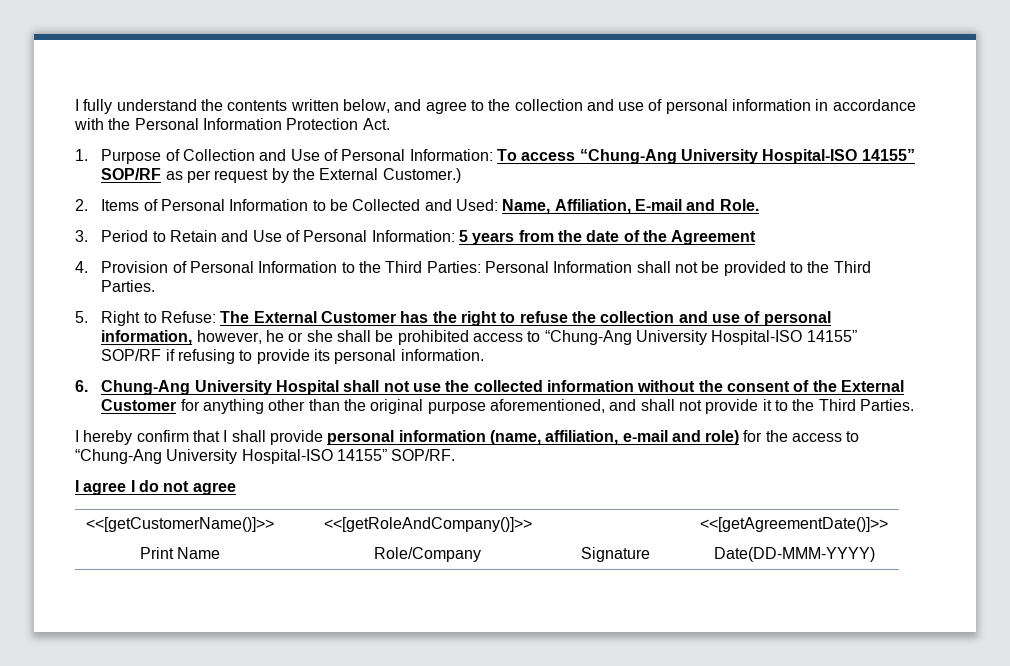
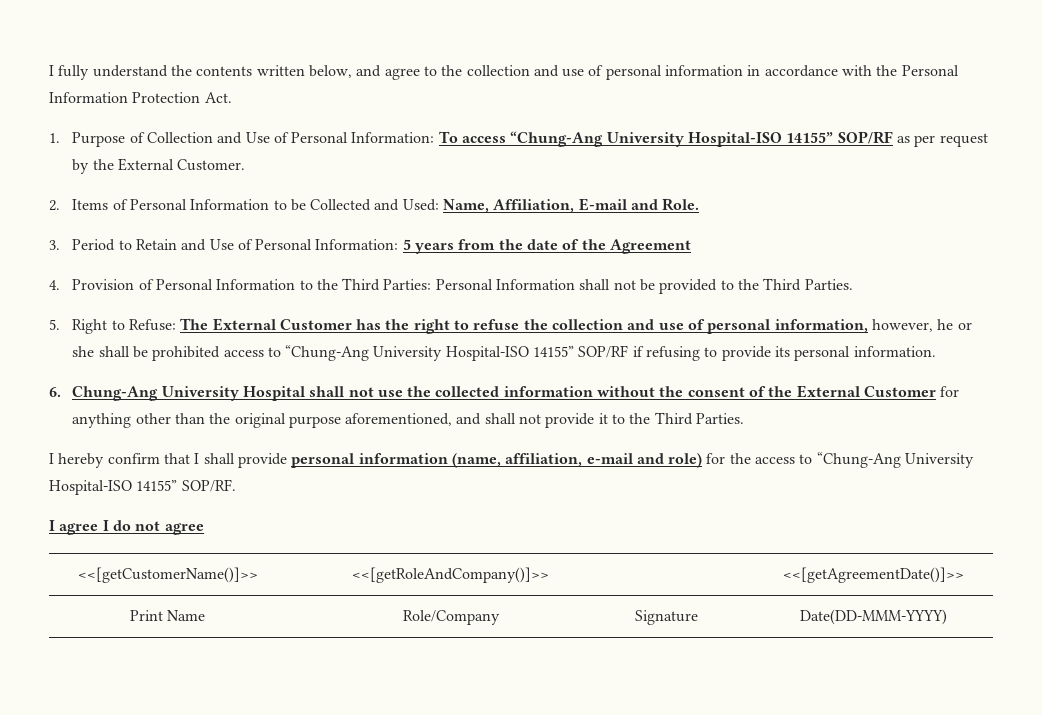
[382,168,461,183] Customer.) -> [177,159,246,171] Customer.

